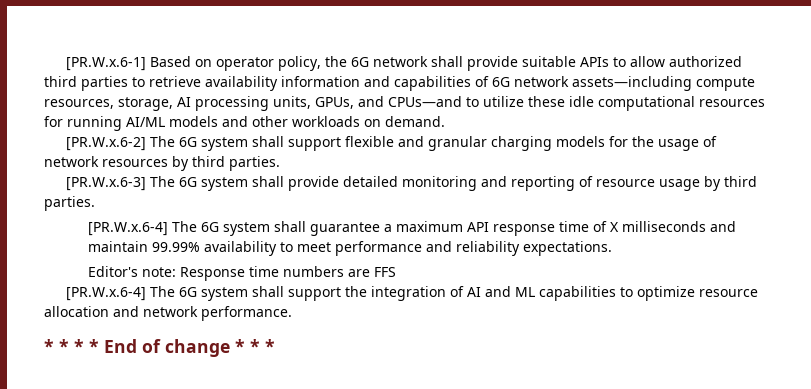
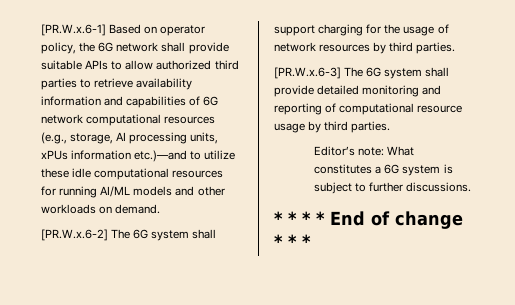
[572,76,755,91] [44,99,114,109] assets—including compute resources, -> [86,114,216,126] [41,132,67,144] computational resources (e.g.,
[315,96,462,109] GPUs, and CPUs—and -> [41,150,188,162] xPUs information etc.)—and
[344,136,605,151] flexible and granular charging models -> [318,24,364,36] charging
(593, 181) none -> [339,103,415,115] computational
[87,221,736,236] [87,241,612,256] [87,266,396,281] [65,286,758,301] [44,306,292,321] [PR.W.x.6-4] The 6G system shall guarantee a maximum API response time of X milliseconds and maintain 99.99% availability to meet performance and reliability expectations. // Editor's note: Response time numbers are FFS // [PR.W.x.6-4] The 6G system shall support the integration of AI and ML capabilities to optimize resource allocation and network performance. -> [314,146,415,156] [314,164,453,176] [314,182,472,194] Editor’s note: What constitutes a 6G system is subject to further discussions.

